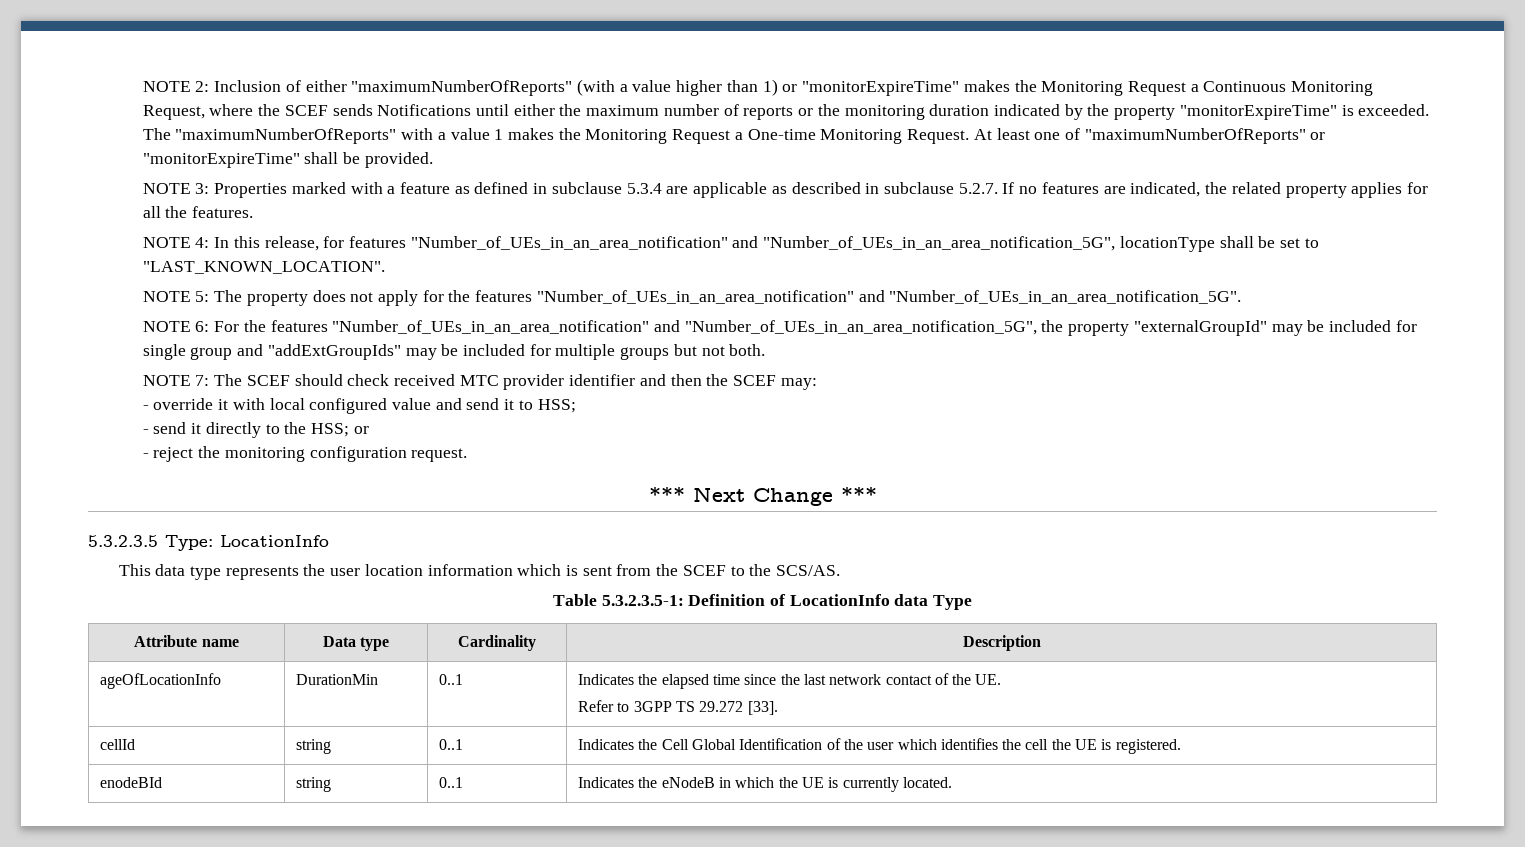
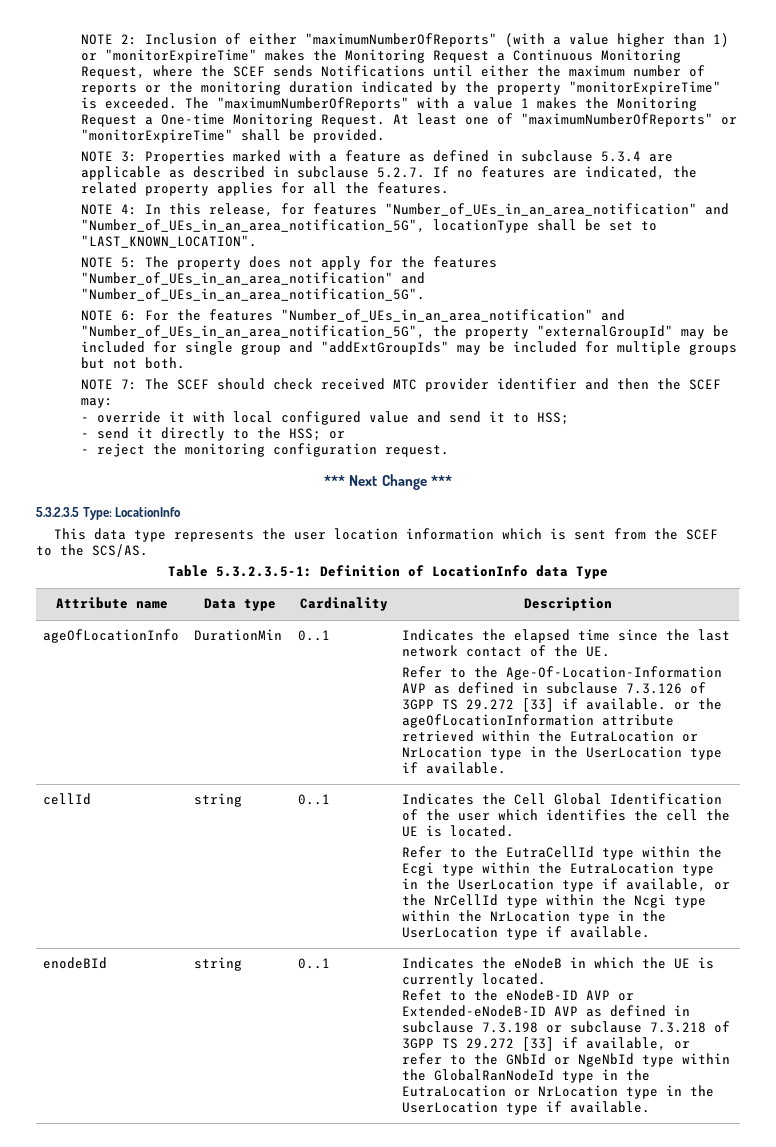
[633,701,778,715] 3GPP TS 29.272 [33]. -> [474,666,723,680] [402,682,707,694] [402,698,723,712] [402,714,675,728] [402,730,699,742] [402,746,723,760] [402,762,507,774] the Age-Of-Location-Information AVP as defined in subclause 7.3.126 of 3GPP TS 29.272 [33] if available. or the ageOfLocationInformation attribute retrieved within the EutraLocation or NrLocation type in the UserLocation type if available.
[1115,739,1181,754] registered. -> [450,825,515,837] [402,846,723,860] [402,862,715,876] [402,878,731,892] [402,894,707,908] [402,910,667,924] [402,926,651,940] located. // Refer to the EutraCellId type within the Ecgi type within the EutraLocation type in the UserLocation type if available, or the NrCellId type within the Ncgi type within the NrLocation type in the UserLocation type if available.
(952, 782) none -> [402,989,635,1001] [402,1005,691,1017] [402,1021,731,1033] [402,1037,691,1051] [402,1053,731,1067] [402,1069,651,1083] [402,1085,715,1099] [402,1101,651,1115] // Refet to the eNodeB-ID AVP or Extended-eNodeB-ID AVP as defined in subclause 7.3.198 or subclause 7.3.218 of 3GPP TS 29.272 [33] if available, or refer to the GNbId or NgeNbId type within the GlobalRanNodeId type in the EutraLocation or NrLocation type in the UserLocation type if available.

